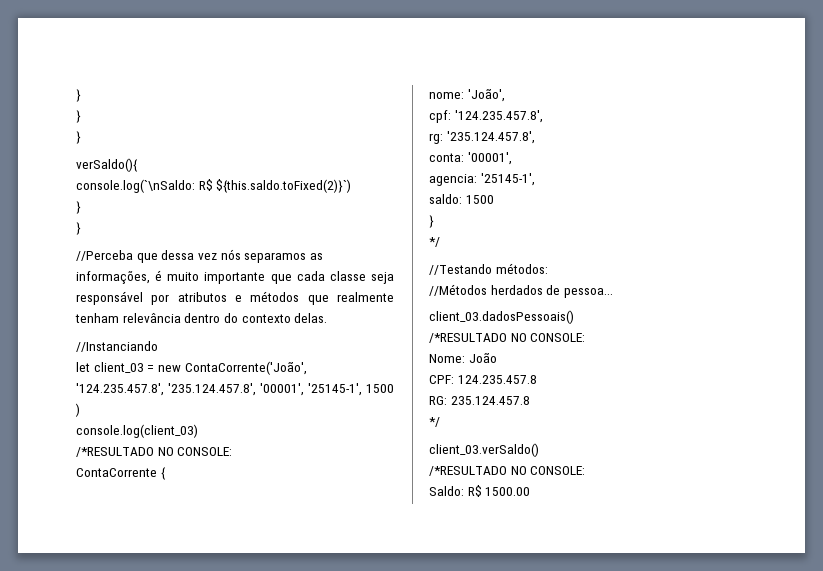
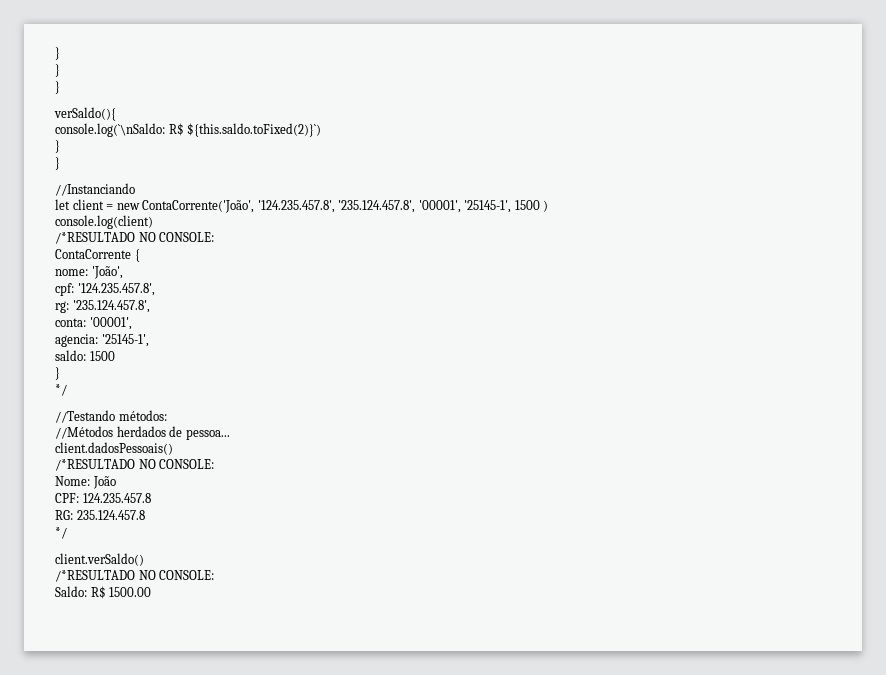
[76,249,323,263] [76,270,394,284] [76,291,394,305] [75,313,328,323] // //Perceba que dessa vez nós separamos as informações, é muito importante que cada classe seja responsável por atributos e métodos que realmente tenham relevância dentro do contexto delas. -> (60, 163) none
[93,362,144,373] client_03 -> [72,199,104,210] client
[76,424,198,438] console.log(client_03) -> [55,215,153,229] console.log(client)
[429,310,574,324] client_03.dadosPessoais() -> [55,442,173,455] client.dadosPessoais()
[429,443,539,457] client_03.verSaldo() -> [55,553,144,566] client.verSaldo()

